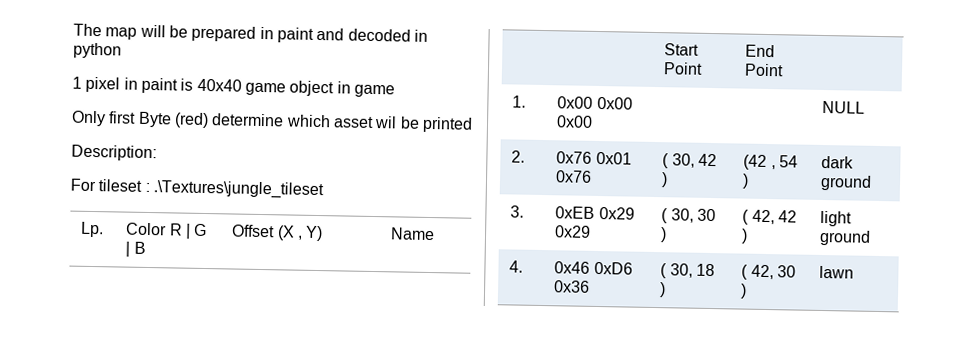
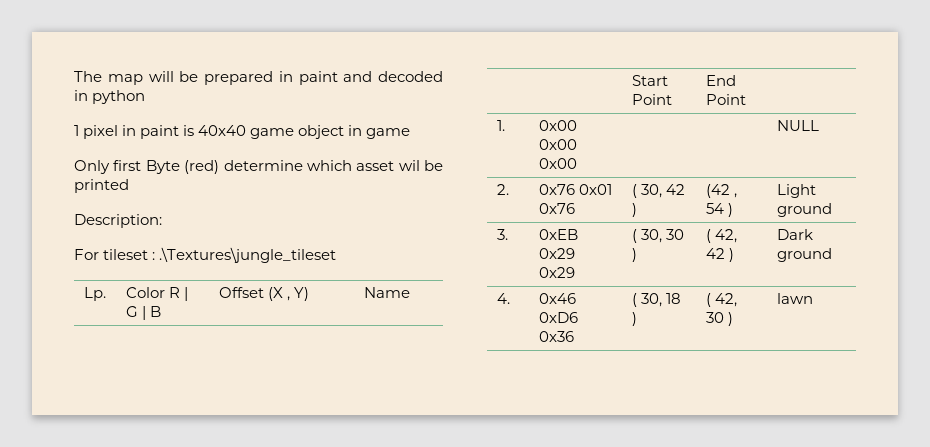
[821,155,855,169] dark -> [776,184,816,198] Light
[820,210,853,227] light -> [776,229,813,240] Dark

